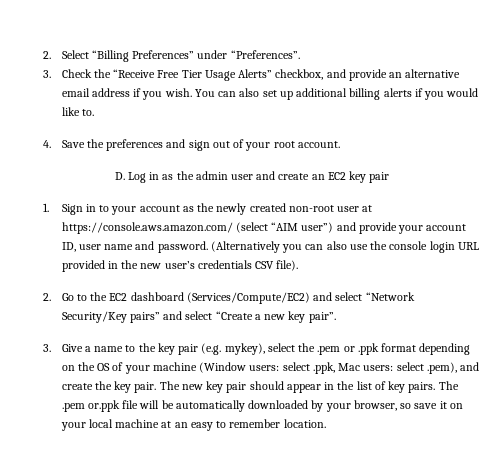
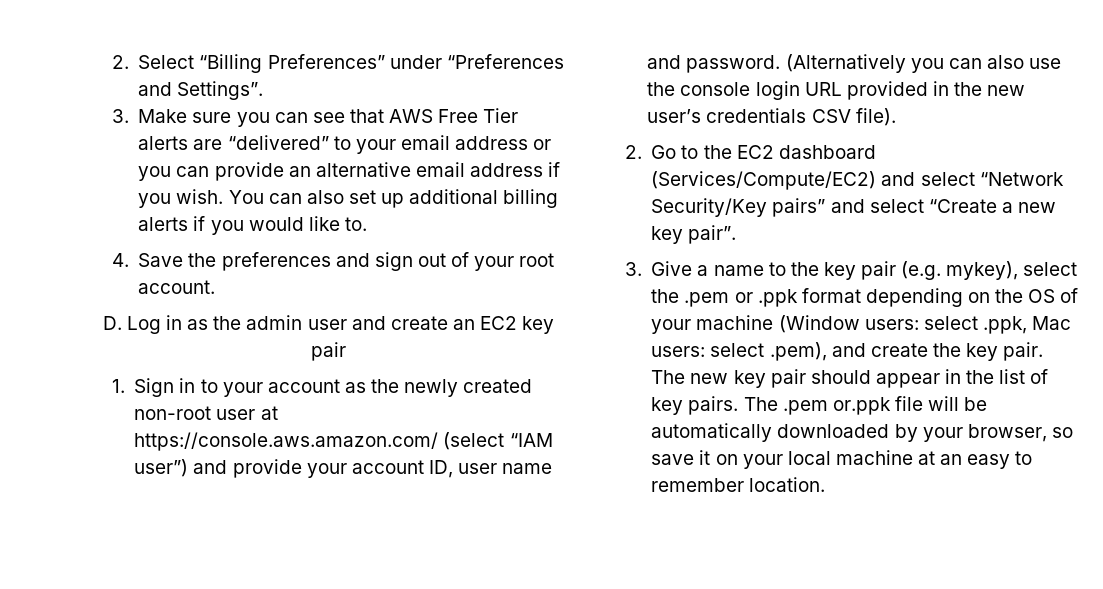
[230,50,300,59] [42,69,346,81] “Preferences”. // 3. Check the “Receive Free Tier Usage Alerts” checkbox, and -> [446,54,564,69] [138,81,264,100] [111,108,519,127] [138,135,552,154] [138,166,210,181] “Preferences and Settings”. // 3. Make sure you can see that AWS Free Tier alerts are “delivered” to your email address or you can
[271,222,299,231] “AIM -> [509,433,553,447] “IAM

